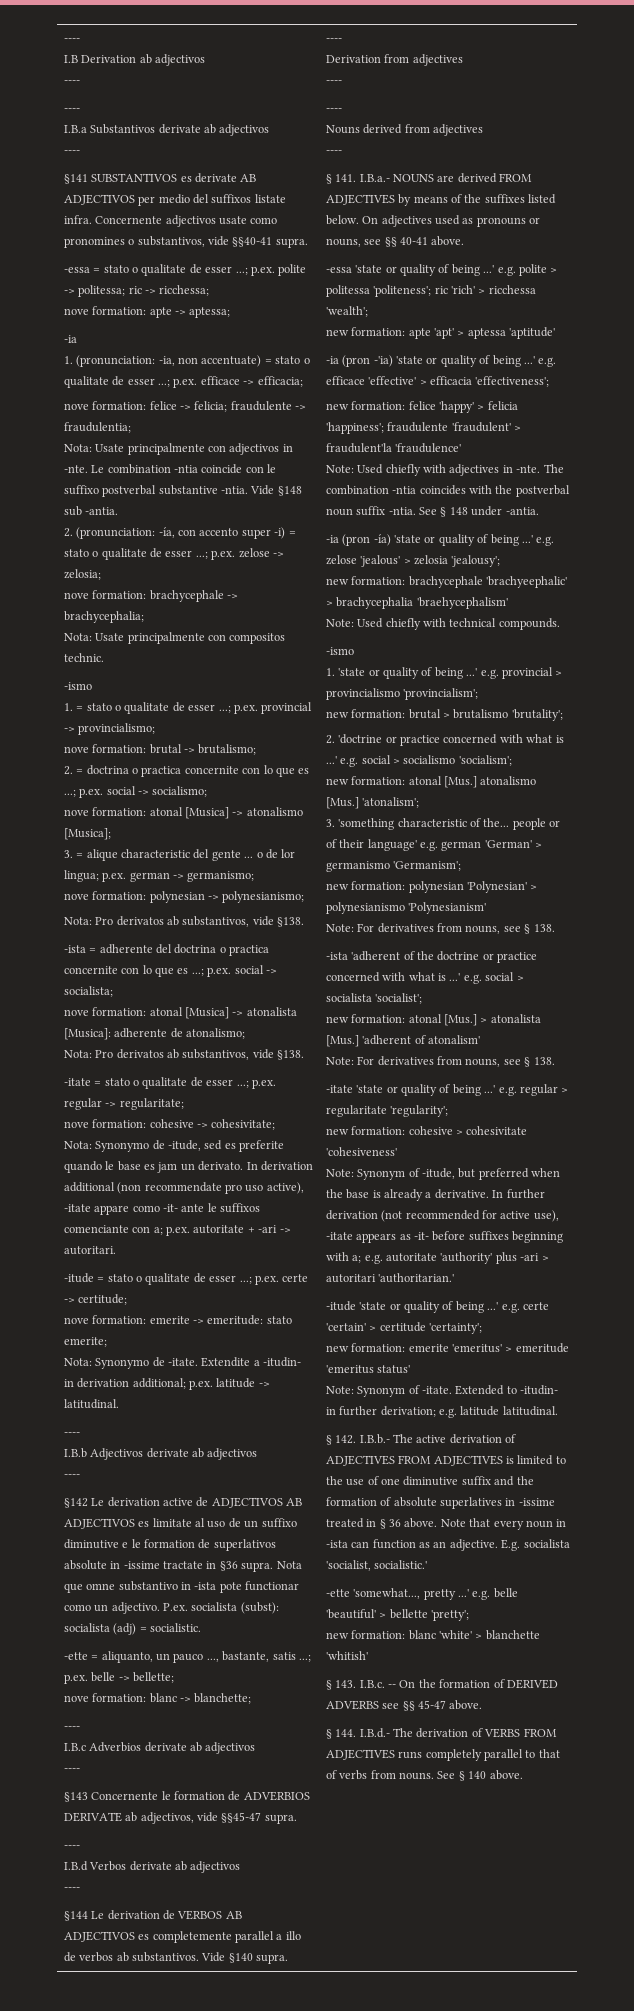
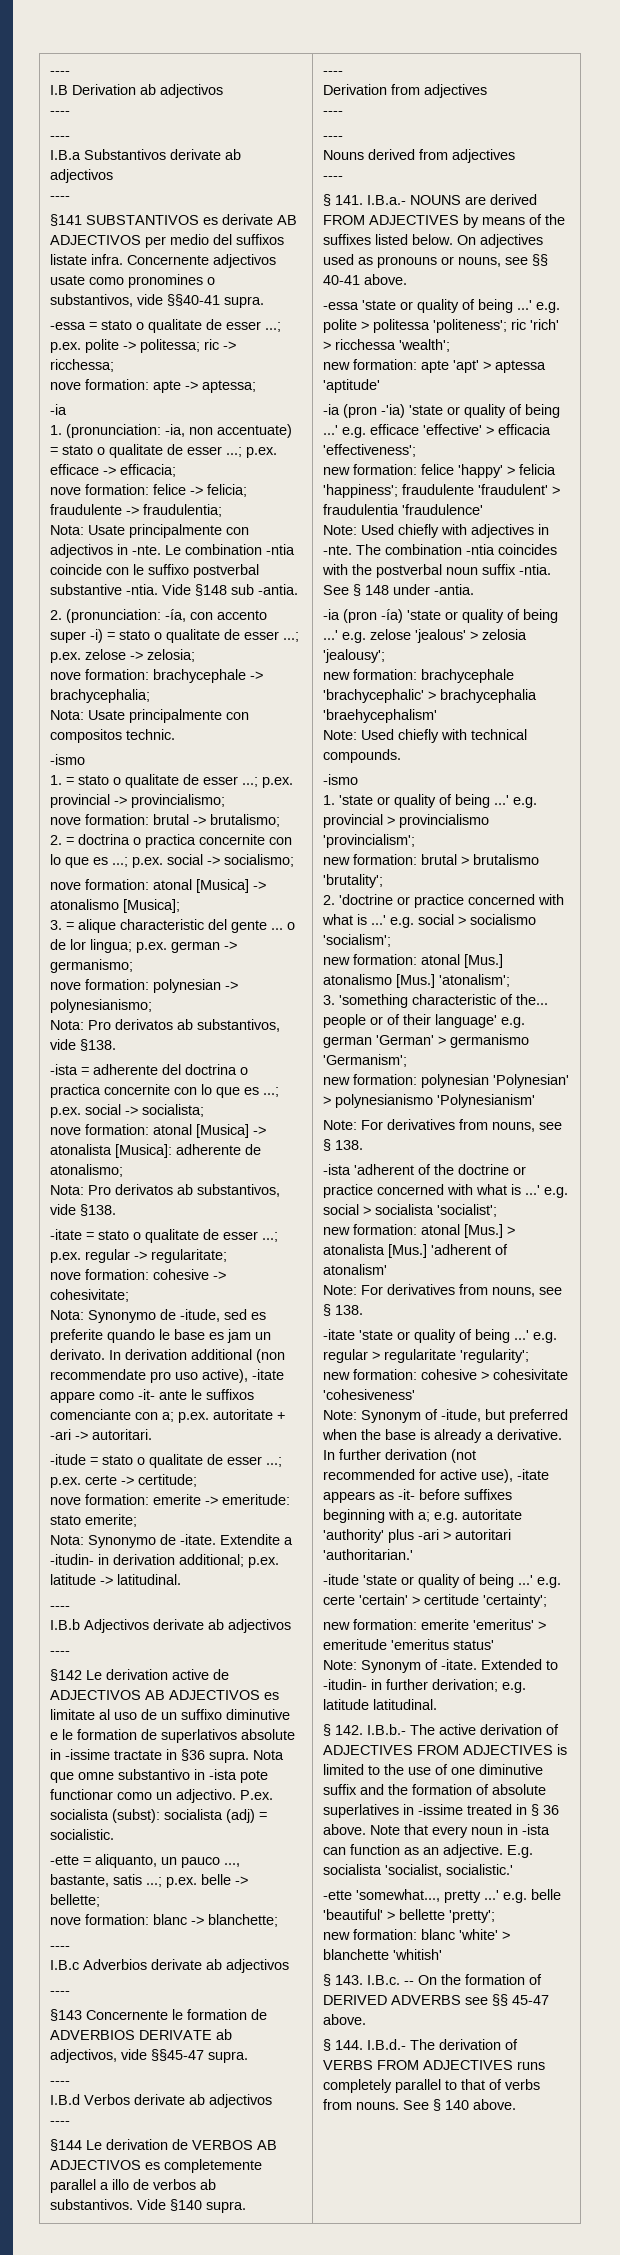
[325,443,392,453] fraudulent'la -> [323,504,400,515] fraudulentia
[486,576,568,588] 'brachyeephalic' -> [323,689,425,703] 'brachycephalic'

